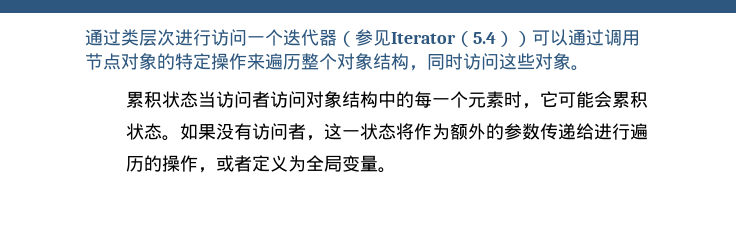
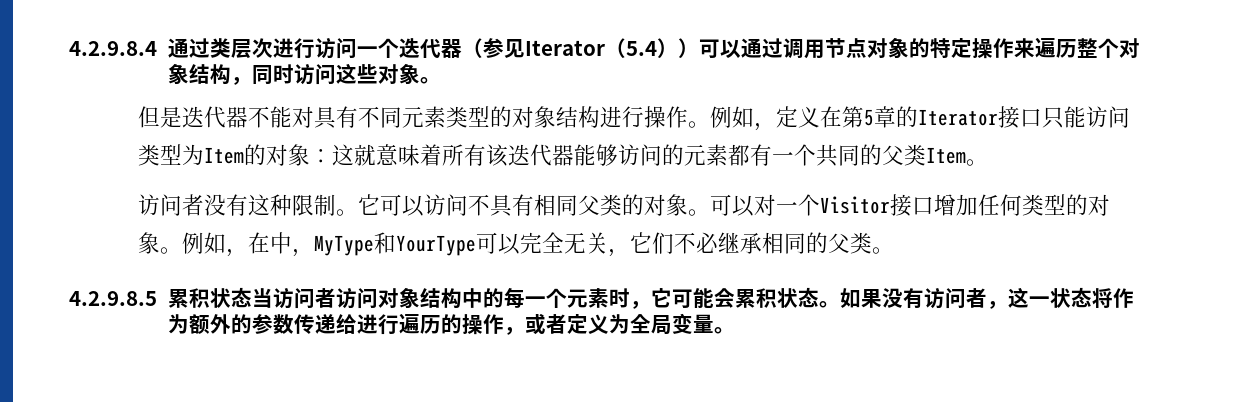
(85, 37) none -> [69,41,157,56] 4.2.9.8.4
(589, 68) none -> [138,106,1131,131] [138,144,989,167] [138,194,1111,217] [138,232,895,257] [69,291,157,306] 但是迭代器不能对具有不同元素类型的对象结构进行操作。例如，定义在第5章的Iterator接口只能访问类型为Item的对象：这就意味着所有该迭代器能够访问的元素都有一个共同的父类Item。 // 访问者没有这种限制。它可以访问不具有相同父类的对象。可以对一个Visitor接口增加任何类型的对象。例如，在中，MyType和YourType可以完全无关，它们不必继承相同的父类。 // 4.2.9.8.5

